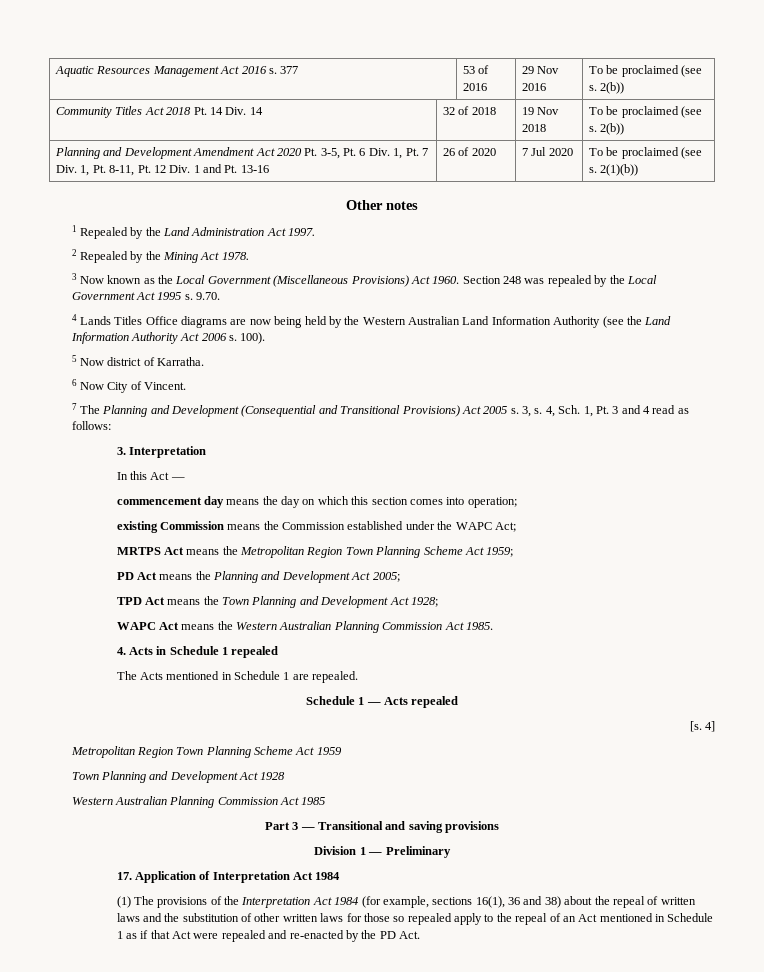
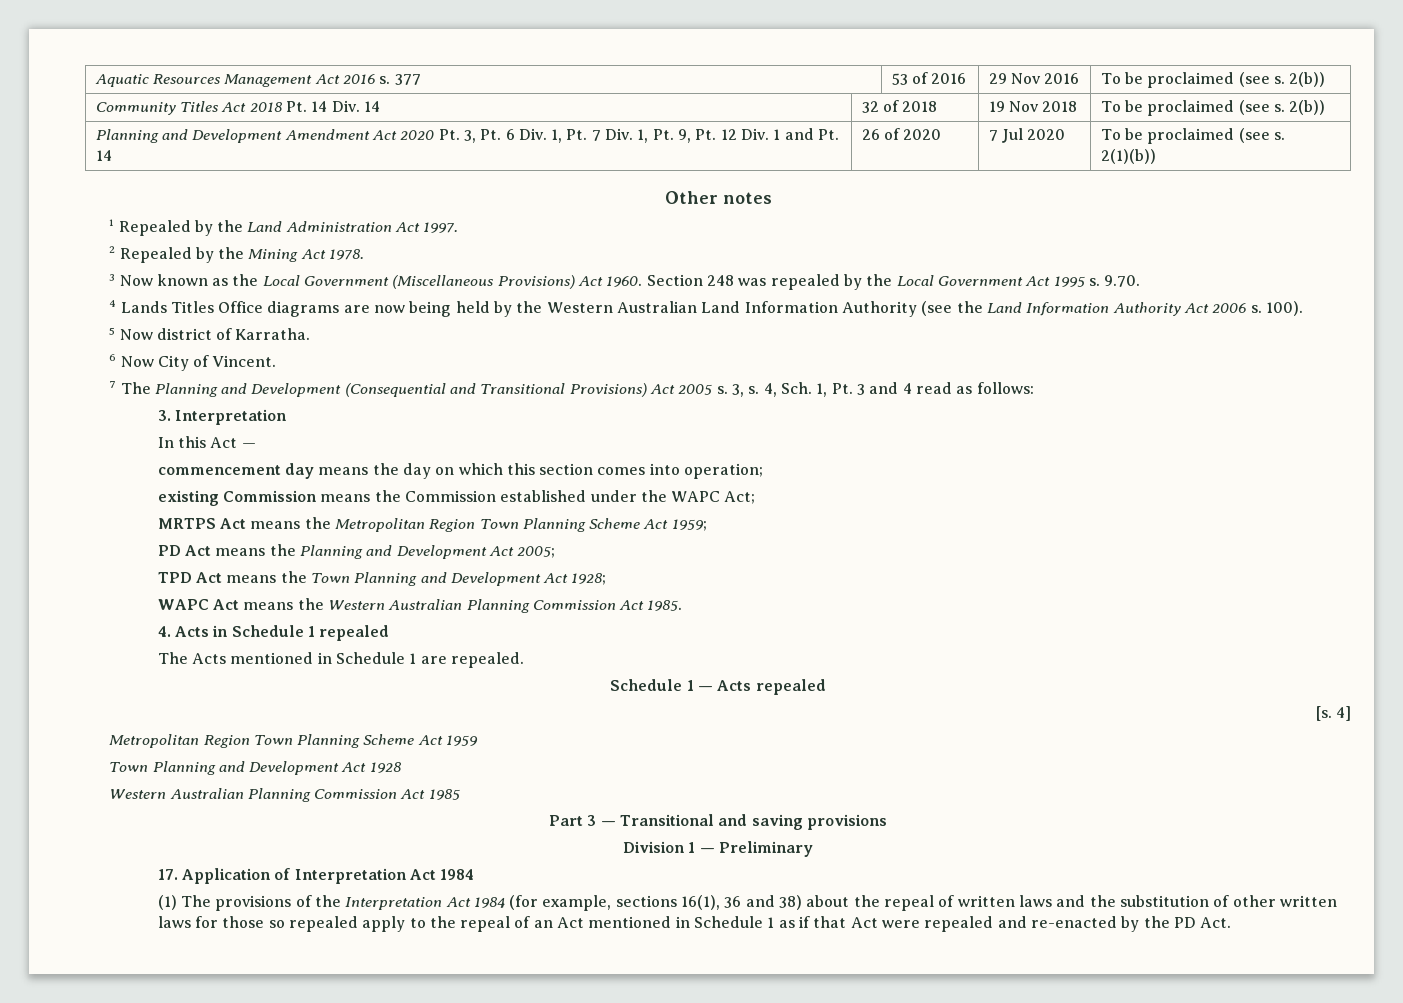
[320,148,340,159] 3-5, -> [463,130,476,143] 3,
[109,165,135,176] 8-11, -> [678,129,692,143] 9,
[240,165,269,173] 13-16 -> [95,150,112,161] 14

